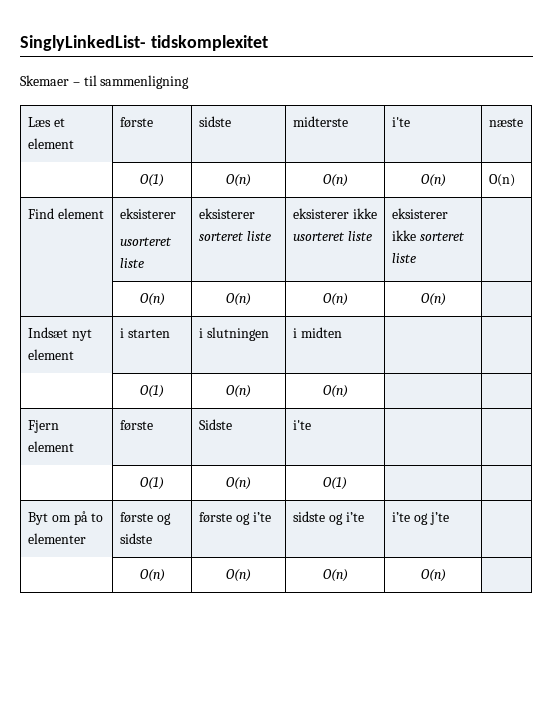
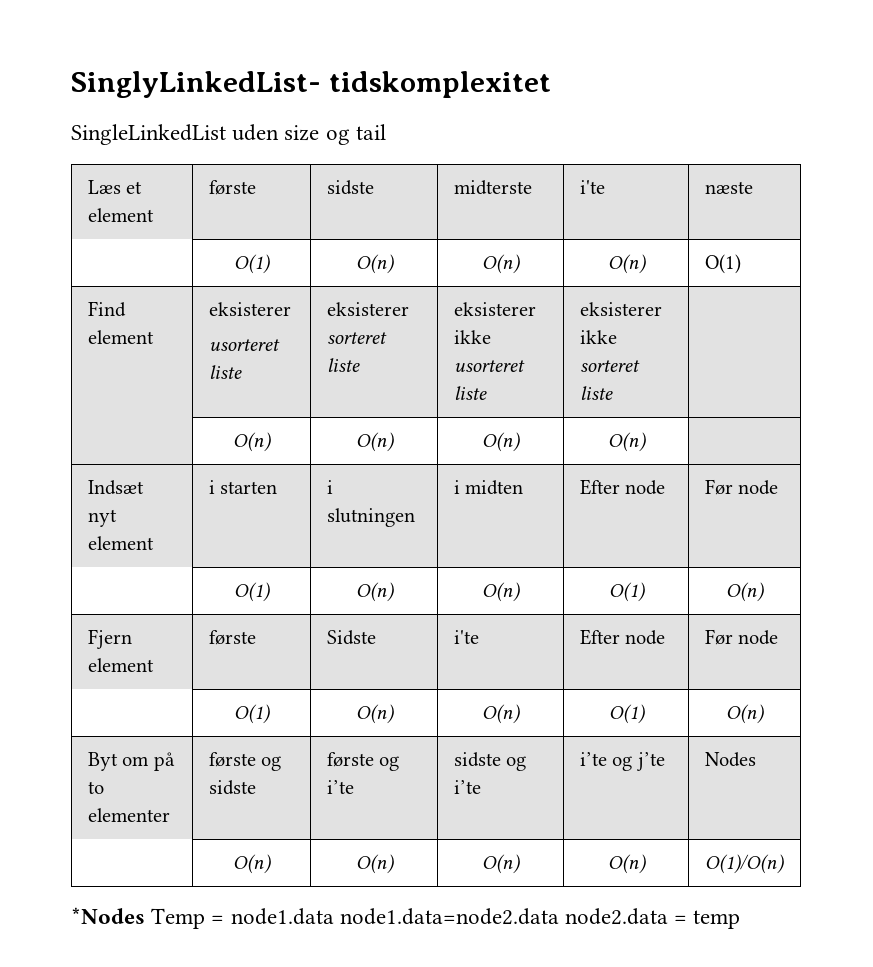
[20,75,190,89] Skemaer – til sammenligning -> [71,124,386,145] SingleLinkedList uden size og tail
[488,174,515,187] O(n) -> [704,254,741,274] O(1)
[140,385,164,398] [226,385,251,398] [322,385,348,398] | // | O(1) | O(n) | O(n) | | -> [579,479,666,495] [704,479,779,495] [234,582,270,602] [355,582,394,602] [482,582,520,602] [608,582,645,602] [726,582,764,602] Efter node | Før node // | O(1) | O(n) | O(n) | O(1) | O(n)
[140,477,164,490] [226,477,251,490] [323,477,347,490] | // | O(1) | O(n) | O(1) | | -> [579,629,666,645] [704,629,779,645] [234,704,270,724] [355,704,394,724] [482,704,520,724] [608,704,645,724] [726,704,764,724] Efter node | Før node // | O(1) | O(n) | O(n) | O(1) | O(n)
[139,569,165,582] [226,569,251,582] [322,569,348,582] [420,569,446,582] // | O(n) | O(n) | O(n) | O(n) | -> [704,752,756,767] [233,854,271,874] [355,854,394,874] [482,854,520,874] [607,854,646,874] [704,854,784,874] [71,907,741,929] Nodes // | O(n) | O(n) | O(n) | O(n) | O(1)/O(n) // *Nodes Temp = node1.data node1.data=node2.data node2.data = temp

